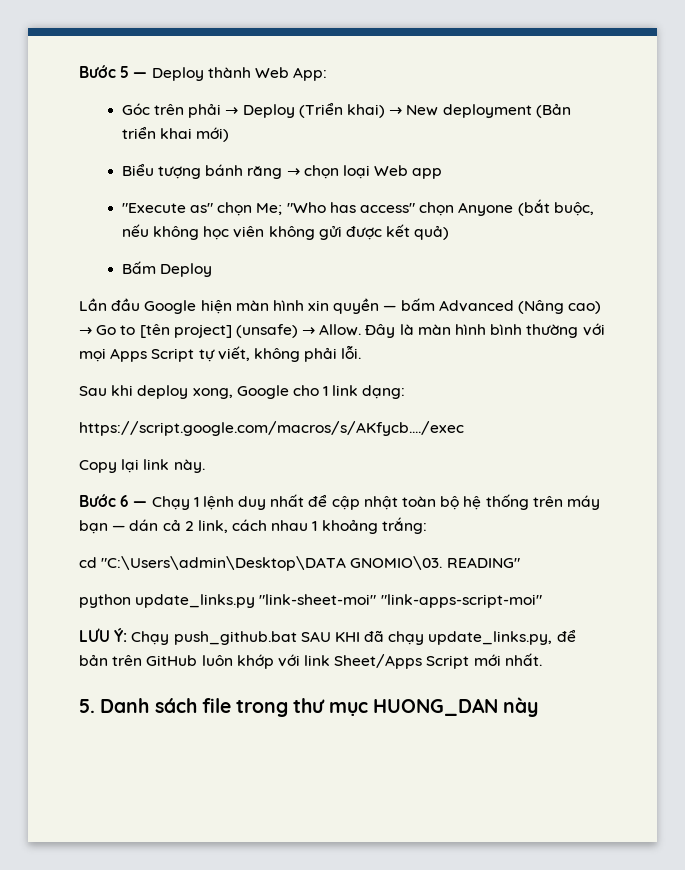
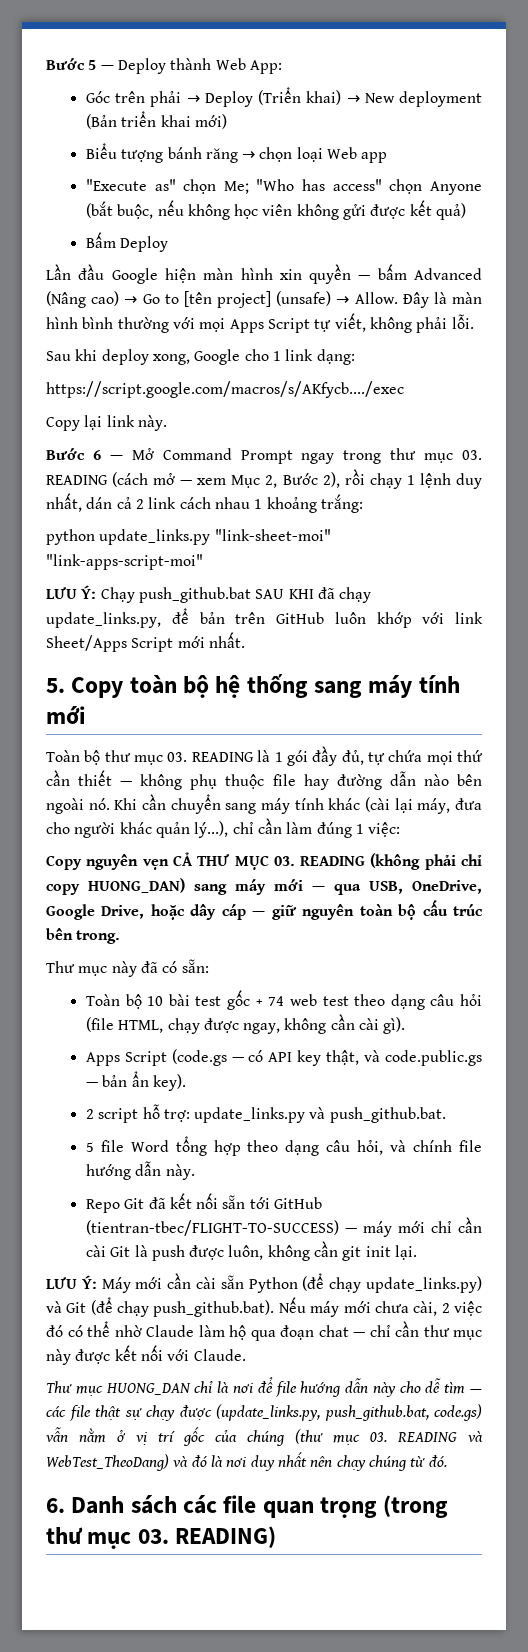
[151,494,600,510] [79,520,126,534] Chạy 1 lệnh duy nhất để cập nhật toàn bộ hệ thống trên máy bạn — -> [131,448,482,464] [46,469,483,489] [46,493,82,512] Mở Command Prompt ngay trong thư mục 03. READING (cách mở — xem Mục 2, Bước 2), rồi chạy 1 lệnh duy nhất,
[197,520,228,533] link, -> [148,497,177,509] link
[79,556,520,571] // cd "C:\Users\admin\Desktop\DATA GNOMIO\03. READING" -> (363, 503) none
[100,697,539,717] Danh sách file trong thư mục HUONG_DAN này -> [71,674,460,698] [46,706,85,724] [46,746,483,766] [46,770,483,790] [46,794,483,814] [46,818,401,838] [46,852,483,870] [46,878,482,895] [46,900,483,920] [46,928,121,944] [46,959,209,977] [85,990,483,1010] [85,1014,406,1034] [85,1049,482,1066] [85,1071,186,1091] [85,1104,446,1123] [85,1136,483,1156] [85,1161,195,1180] [85,1193,323,1213] [85,1217,482,1237] [85,1241,418,1261] [46,1273,483,1293] [46,1297,483,1317] [46,1321,482,1341] [46,1345,246,1365] [46,1377,482,1397] [46,1404,482,1421] [46,1427,483,1446] [46,1452,447,1471] [46,1495,449,1518] [46,1526,277,1549] Copy toàn bộ hệ thống sang máy tính mới // Toàn bộ thư mục 03. READING là 1 gói đầy đủ, tự chứa mọi thứ cần thiết — không phụ thuộc file hay đường dẫn nào bên ngoài nó. Khi cần chuyển sang máy tính khác (cài lại máy, đưa cho người khác quản lý...), chỉ cần làm đúng 1 việc: // Copy nguyên vẹn CẢ THƯ MỤC 03. READING (không phải chỉ copy HUONG_DAN) sang máy mới — qua USB, OneDrive, Google Drive, hoặc dây cáp — giữ nguyên toàn bộ cấu trúc bên trong. // Thư mục này đã có sẵn: // Toàn bộ 10 bài test gốc + 74 web test theo dạng câu hỏi (file HTML, chạy được ngay, không cần cài gì). // Apps Script (code.gs — có API key thật, và code.public.gs — bản ẩn key). // 2 script hỗ trợ: update_links.py và push_github.bat. // 5 file Word tổng hợp theo dạng câu hỏi, và chính file hướng dẫn này. // Repo Git đã kết nối sẵn tới GitHub (tientran-tbec/FLIGHT-TO-SUCCESS) — máy mới chỉ cần cài Git là push được luôn, không cần git init lại. // LƯU Ý: Máy mới cần cài sẵn Python (để chạy update_links.py) và Git (để chạy push_github.bat). Nếu máy mới chưa cài, 2 việc đó có thể nhờ Claude làm hộ qua đoạn chat — chỉ cần thư mục này được kết nối với Claude. // Thư mục HUONG_DAN chỉ là nơi để file hướng dẫn này cho dễ tìm — các file thật sự chạy được (update_links.py, push_github.bat, code.gs) vẫn nằm ở vị trí gốc của chúng (thư mục 03. READING và WebTest_TheoDang) và đó là nơi duy nhất nên chạy chúng từ đó. // 6. Danh sách các file quan trọng (trong thư mục 03. READING)

